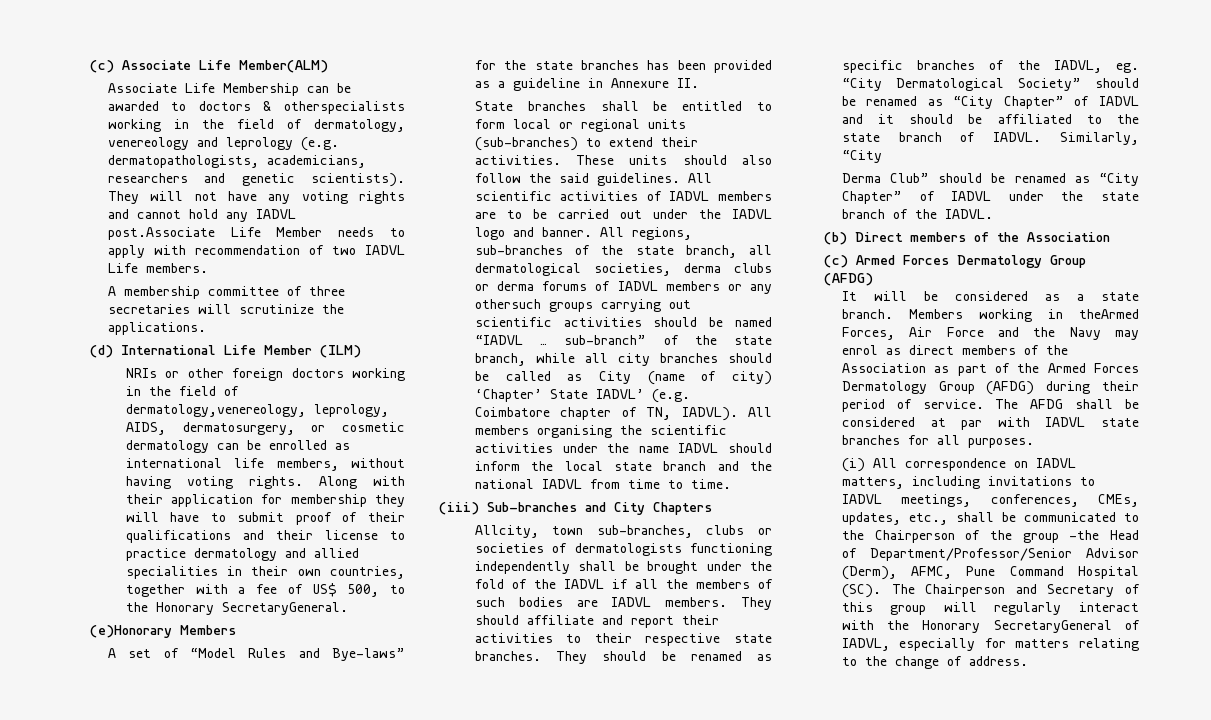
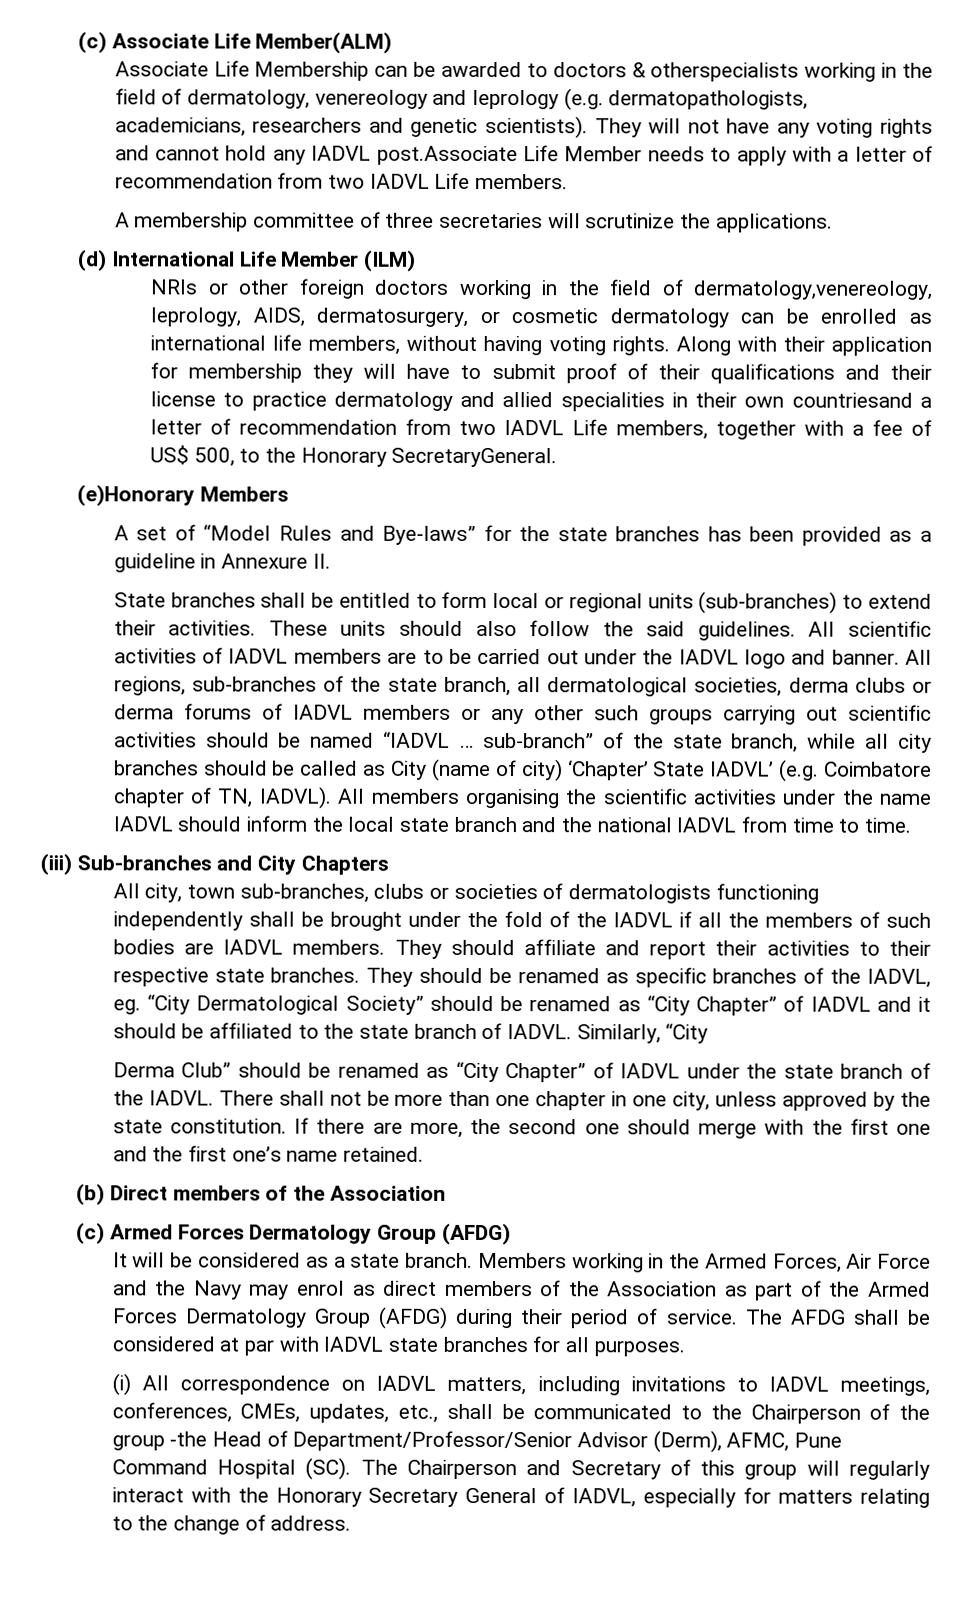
[194,245,324,255] recommendation of -> [837,145,934,162] [114,172,324,189] a letter of recommendation from
[330,566,405,579] countries, -> [791,392,932,408] [150,418,709,440] countriesand a letter of recommendation from two IADVL Life members,
[474,299,541,309] othersuch -> [533,705,639,721] other such
[474,525,539,538] Allcity, -> [112,883,183,903] All city,
(993, 214) none -> [218,1090,931,1111] [112,1117,932,1139] [112,1145,425,1162] There shall not be more than one chapter in one city, unless approved by the state constitution. If there are more, the second one should merge with the first one and the first one’s name retained.
[1079,309,1139,319] theArmed -> [668,1253,768,1269] the Armed
[993,620,1112,633] SecretaryGeneral -> [368,1487,538,1507] Secretary General

